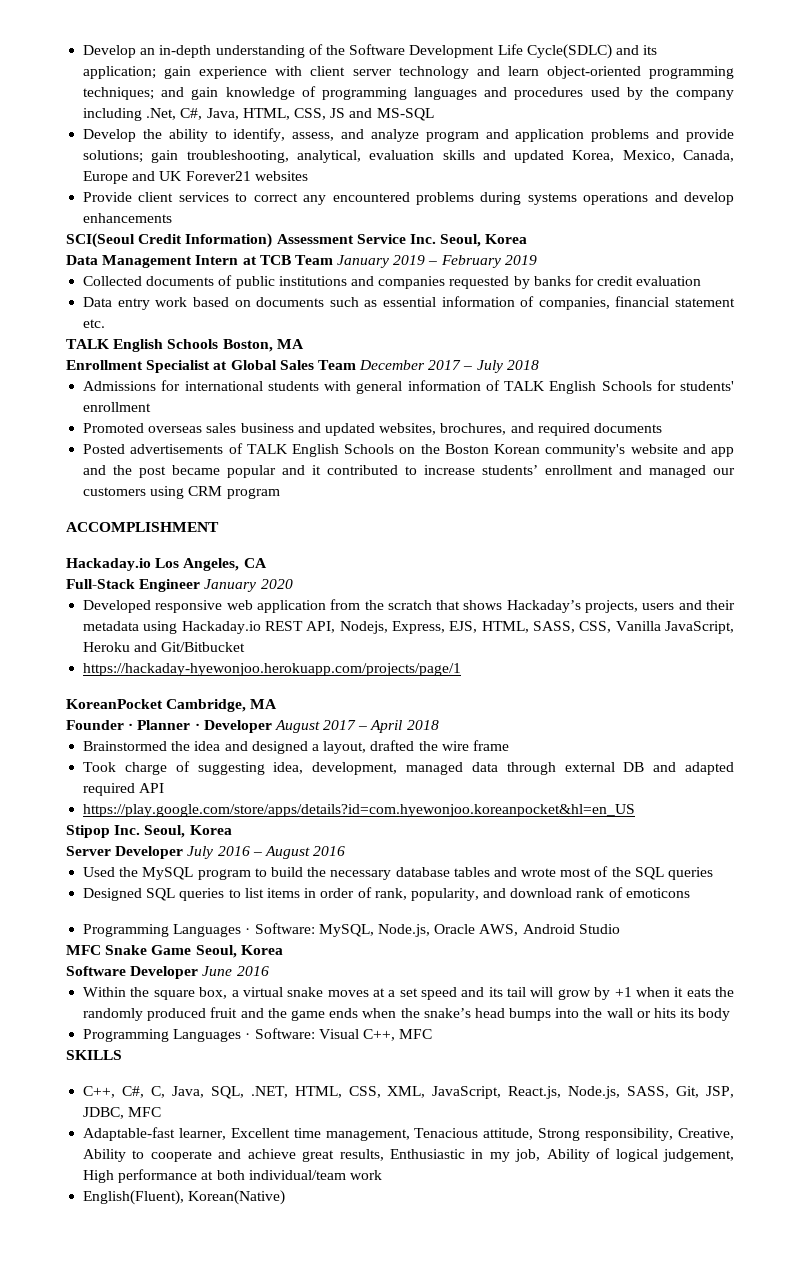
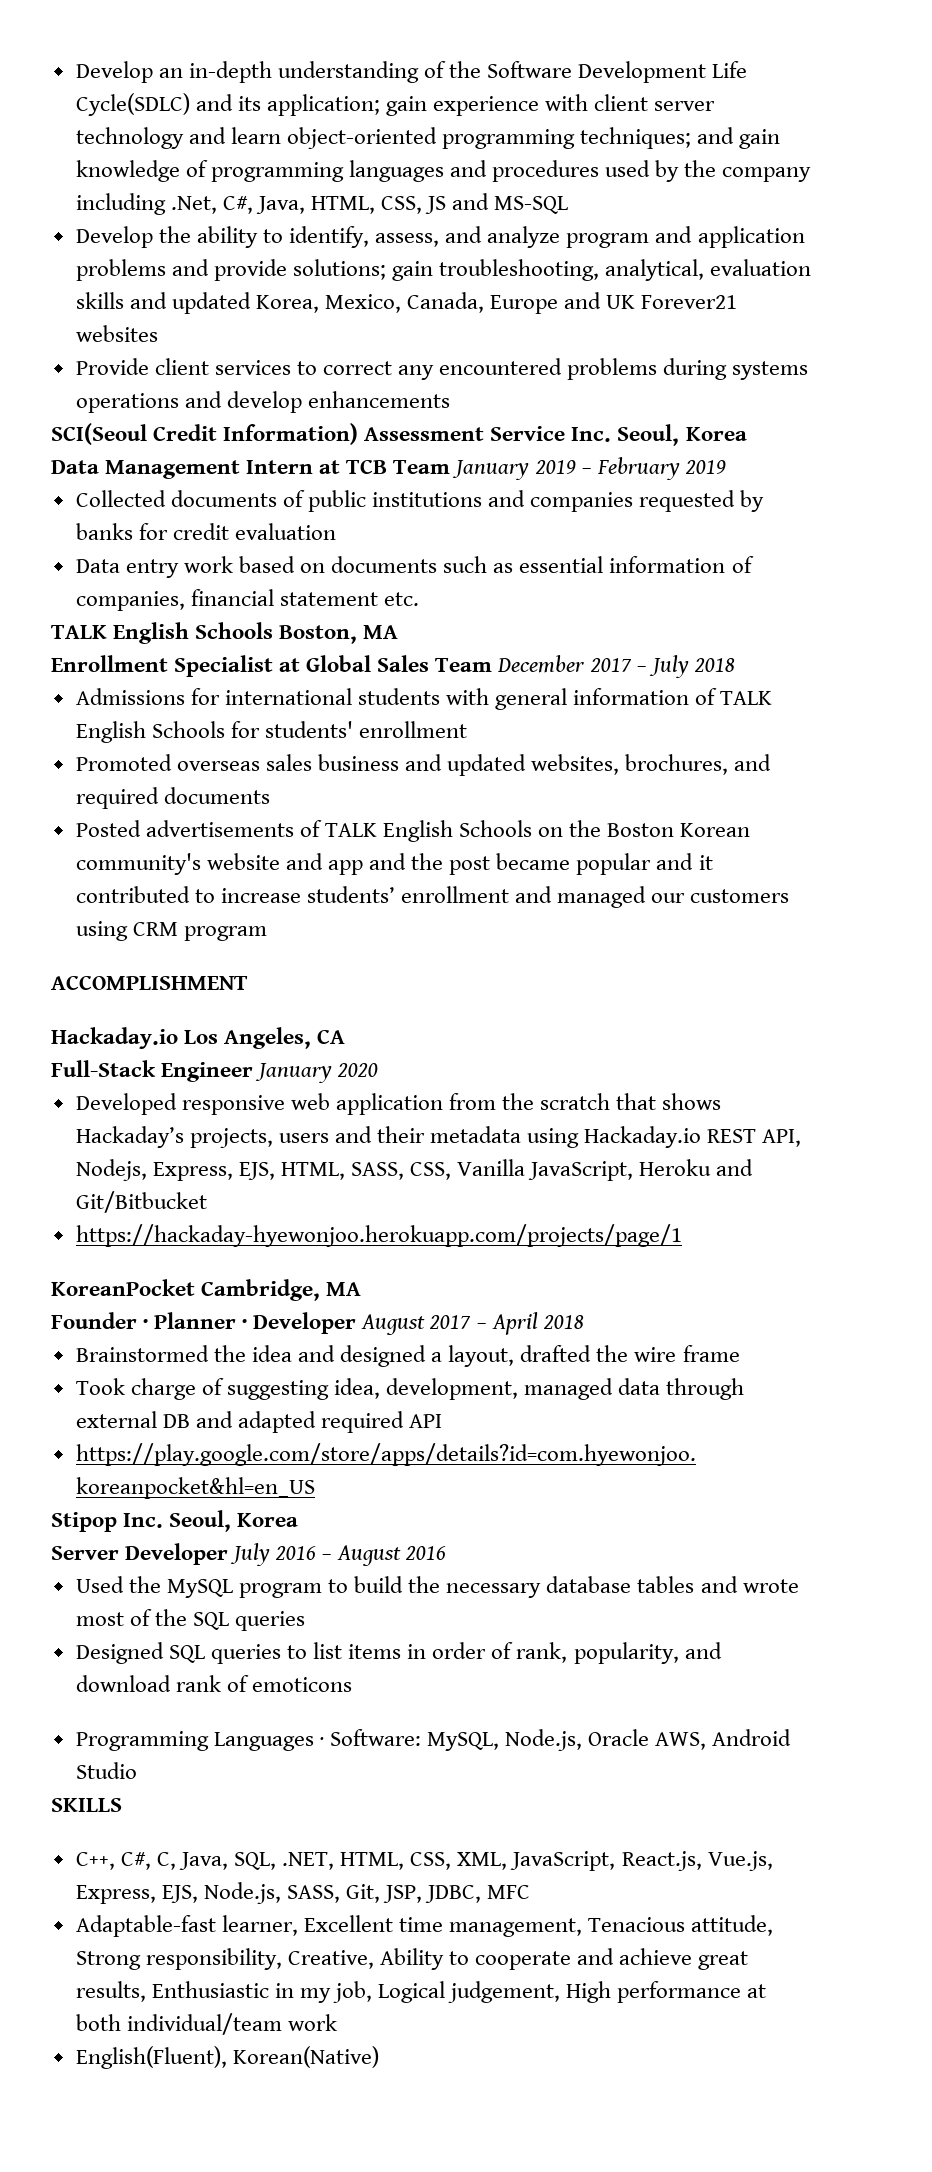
[66,945,283,958] [66,966,269,979] [83,987,735,1000] [83,1007,731,1021] [83,1028,433,1042] // MFC Snake Game Seoul, Korea // Software Developer June 2016 // Within the square box, a virtual snake moves at a set speed and its tail will grow by +1 when it eats the randomly produced fruit and the game ends when the snake’s head bumps into the wall or hits its body // Programming Languages · Software: Visual C++, MFC -> (137, 1770) none
(562, 1092) none -> [707,1851,773,1871] [75,1885,198,1904] Vue.js, Express, EJS,
[546,1148,658,1162] Ability of logical -> [378,1981,446,2003] Logical

